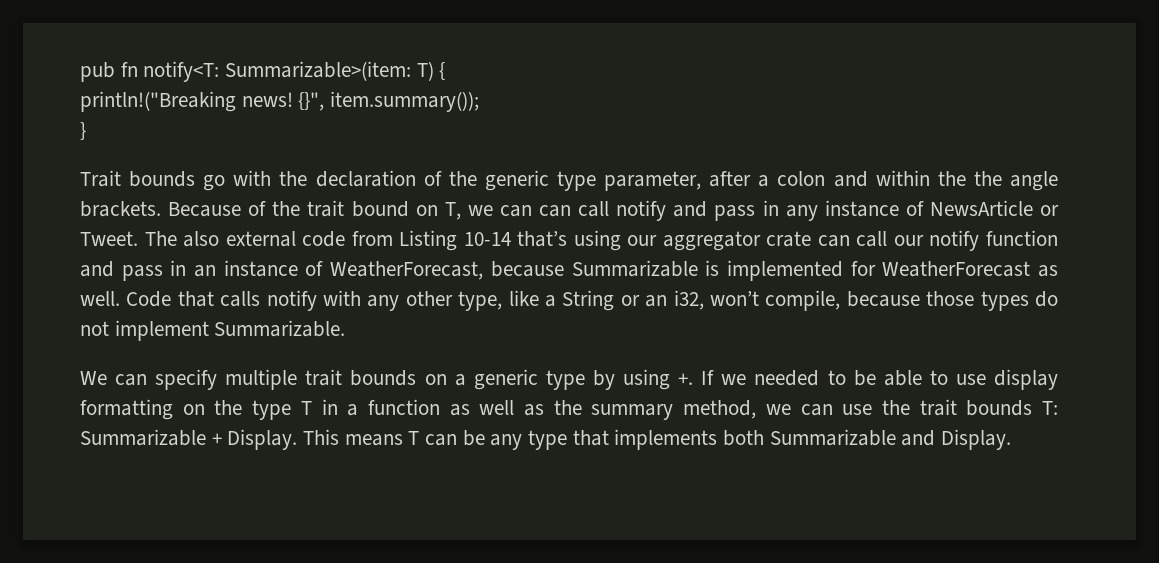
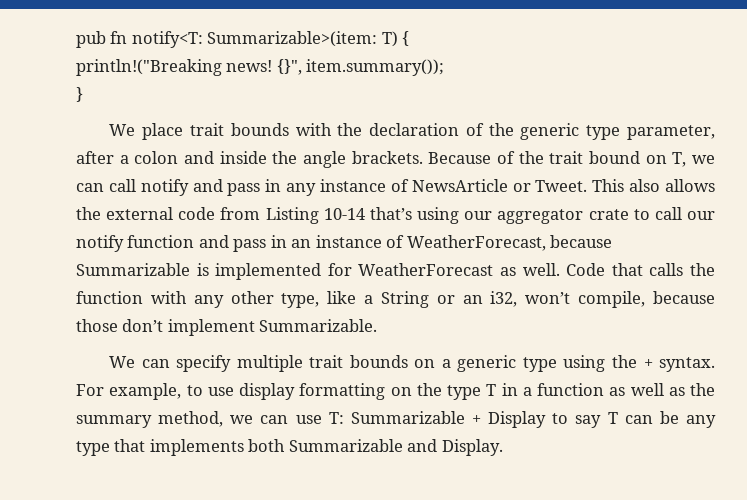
[80,170,226,191] Trait bounds go -> [109,123,289,140] We place trait bounds
[875,170,966,186] within the -> [219,151,267,164] inside
[539,205,572,217] can -> (104, 187) none
[144,231,220,247] The also -> [592,179,715,192] [76,207,101,220] This also allows the
[817,235,850,247] can -> [633,209,650,220] to
[266,290,317,311] notify -> [690,263,716,276] [76,291,143,304] the function
[980,291,1058,311] [80,321,109,336] types do not -> [122,319,164,332] don’t
[592,369,922,390] by using +. If we needed to be able -> [563,355,715,372] [76,383,182,400] using the + syntax. For example,
[881,399,1059,416] [80,429,403,450] the trait bounds T: Summarizable + Display. This means -> [328,411,602,428] T: Summarizable + Display to say

